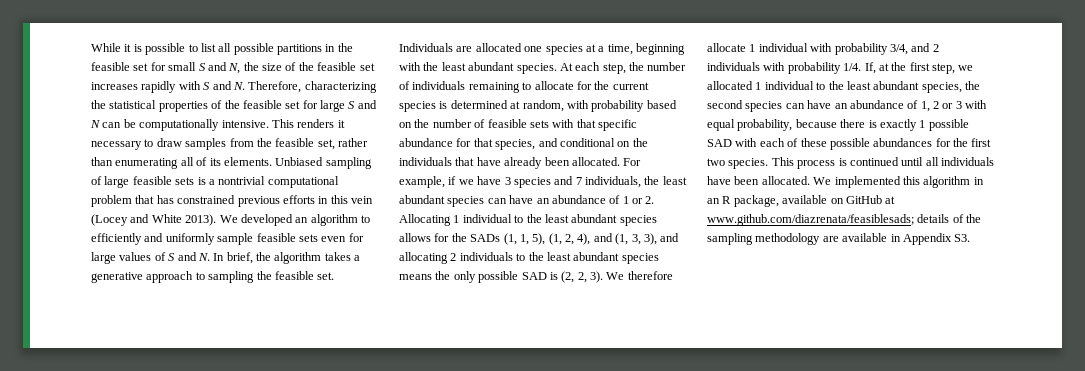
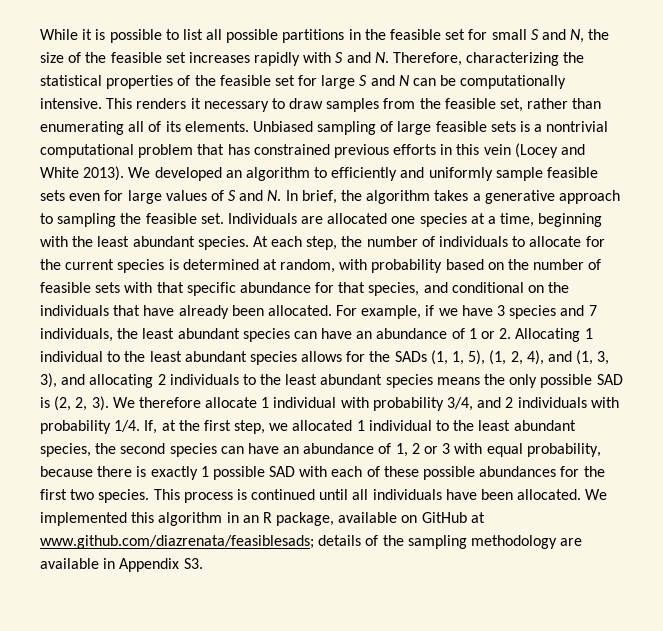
[468,82,520,93] remaining -> (509, 241) none

